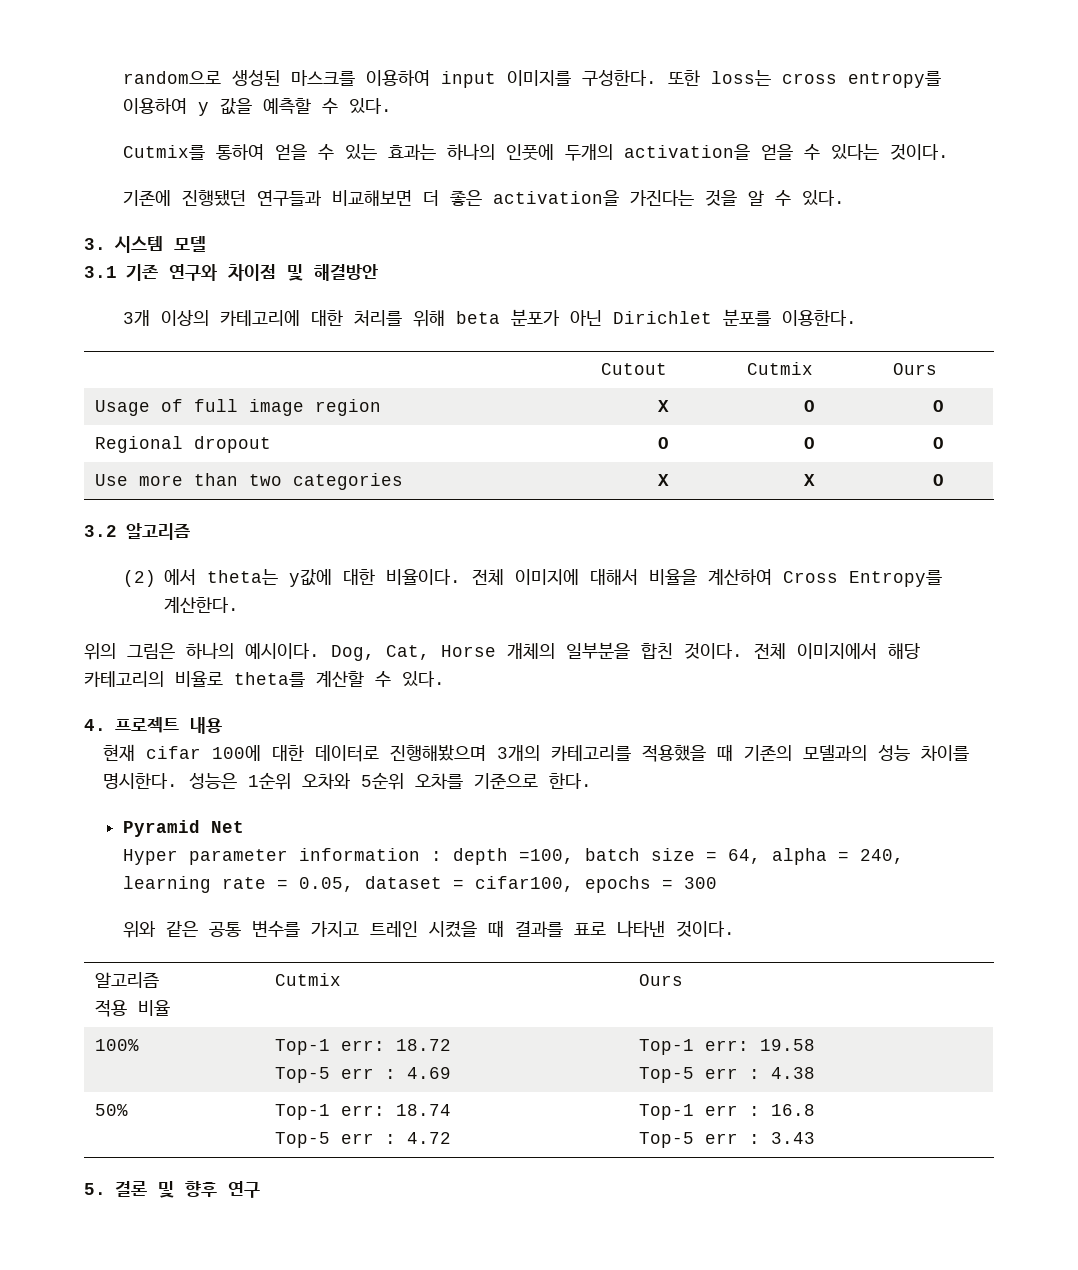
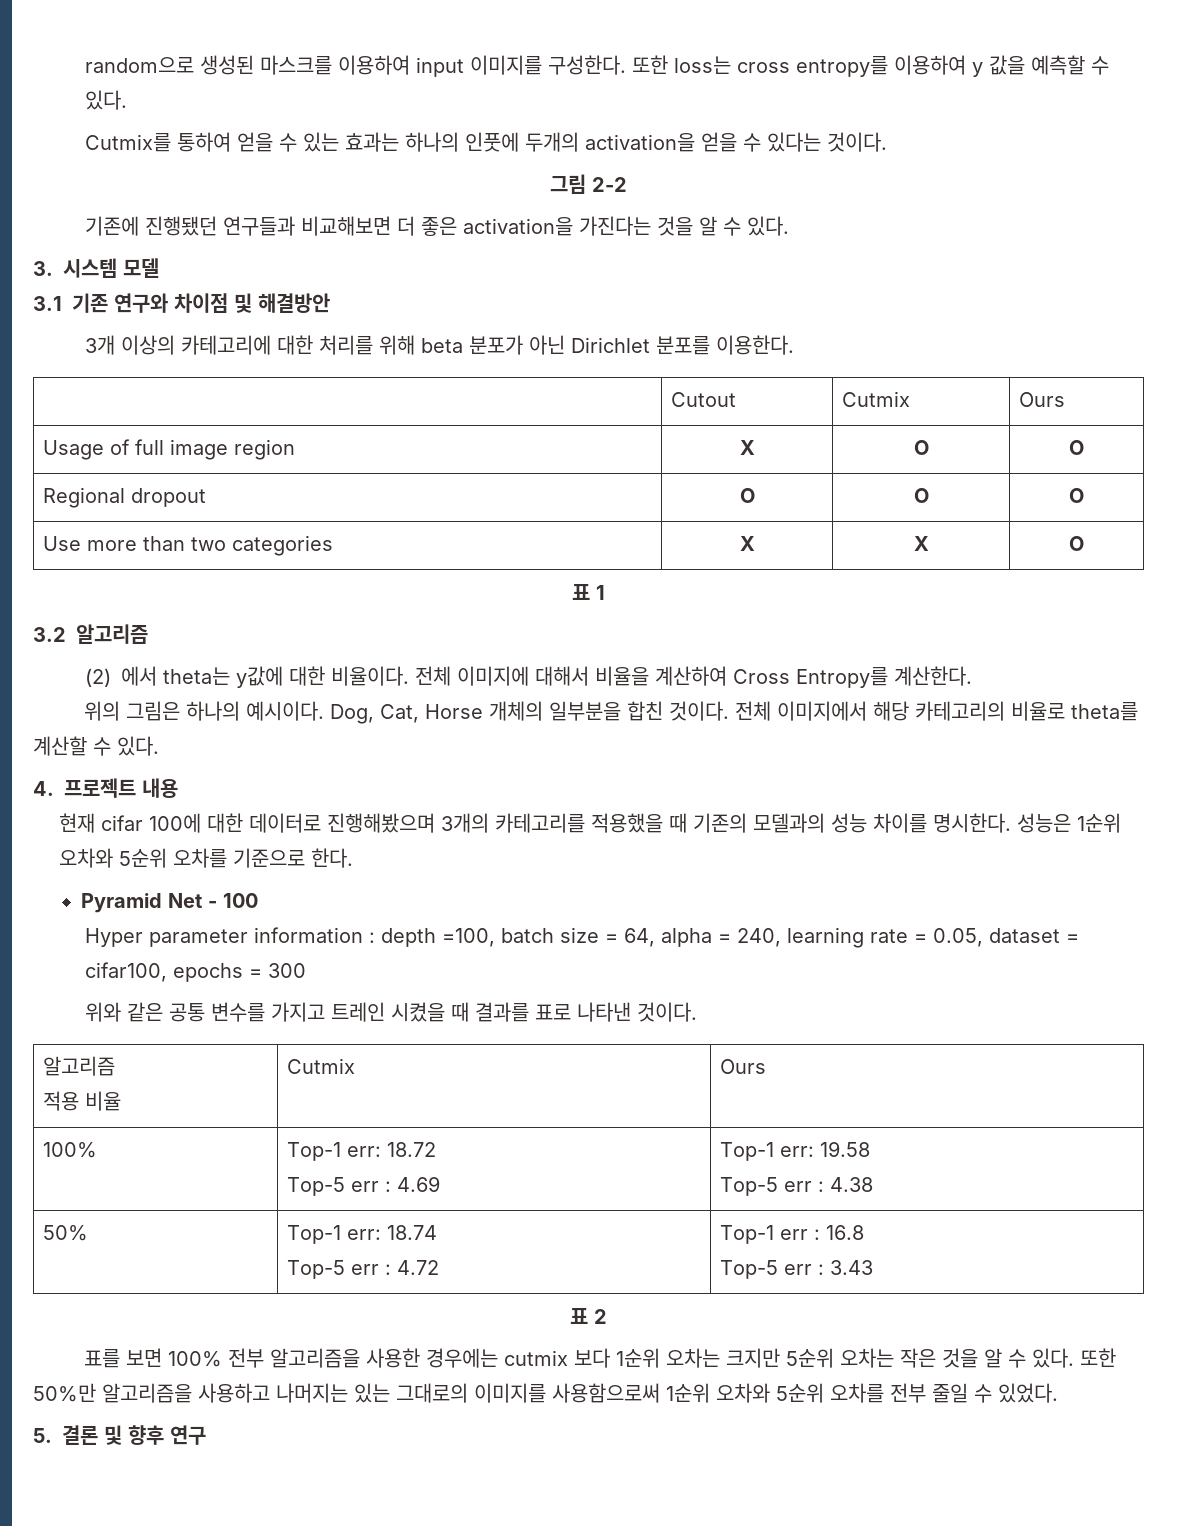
(949, 152) none -> [550,174,627,194] // 그림 2-2
(944, 480) none -> [572,584,605,600] // 표 1
(244, 827) none -> [208,893,259,908] - 100
(816, 1138) none -> [570,1308,607,1324] [83,1348,1116,1368] [33,1383,1058,1403] // 표 2 // 표를 보면 100% 전부 알고리즘을 사용한 경우에는 cutmix 보다 1순위 오차는 크지만 5순위 오차는 작은 것을 알 수 있다. 또한 50%만 알고리즘을 사용하고 나머지는 있는 그대로의 이미지를 사용함으로써 1순위 오차와 5순위 오차를 전부 줄일 수 있었다.

